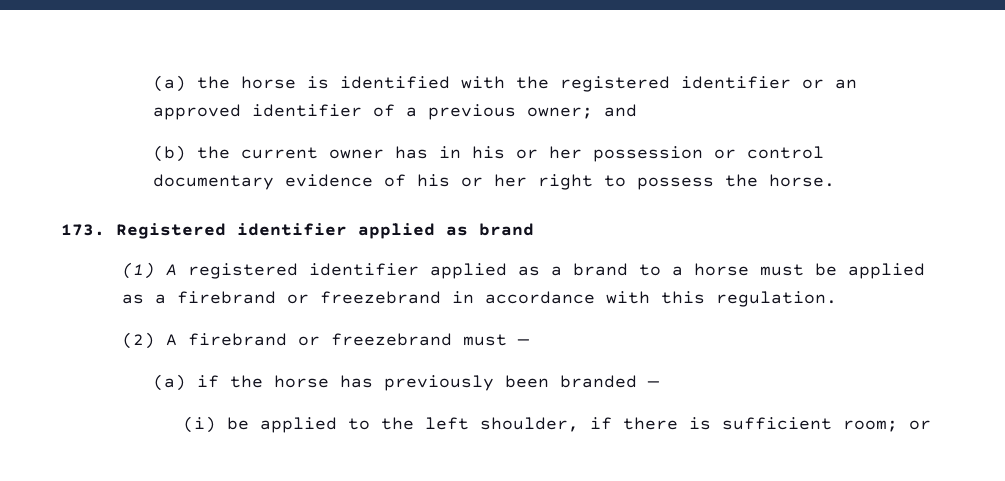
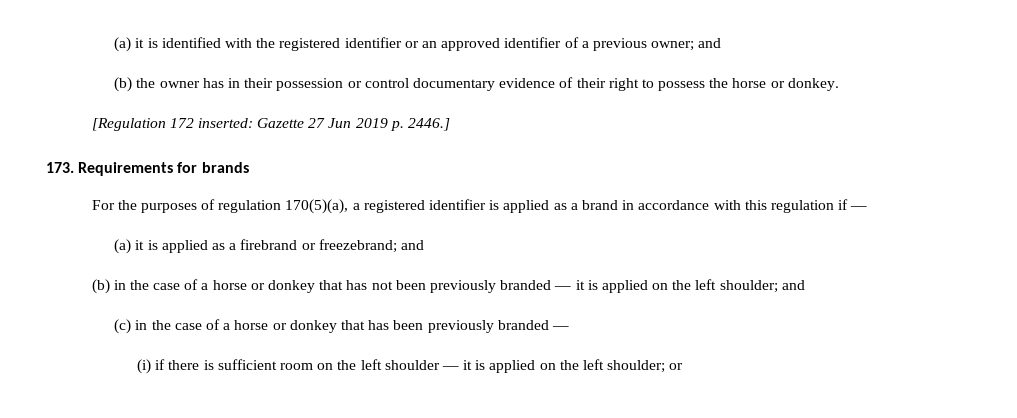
[152,75,296,92] (a) the horse -> [114,37,145,52] (a) it
[240,147,318,159] current -> (156, 83) none
[471,146,582,159] his or her -> [244,78,274,88] their
[416,174,527,187] his or her -> [576,78,606,88] their
[768,174,835,187] [61,223,534,239] [122,262,420,279] horse. // 173. Registered identifier applied as brand // (1) A registered identifier -> [732,78,839,91] [91,118,451,131] [46,162,249,176] [91,199,500,214] horse or donkey. // [Regulation 172 inserted: Gazette 27 Jun 2019 p. 2446.] // 173. Requirements for brands // For the purposes of regulation 170(5)(a), a registered identifier is
[639,263,838,276] to a horse must be -> [622,199,868,213] [114,239,158,254] in accordance with this regulation if — // (a) it is
[320,291,838,307] [122,332,531,349] [152,374,660,391] [183,416,899,433] freezebrand in accordance with this regulation. // (2) A firebrand or freezebrand must — // (a) if the horse has previously been branded — // (i) be applied to the left shoulder, if there is sufficient room; -> [318,239,424,253] [91,279,805,294] [114,319,569,334] [137,359,666,374] freezebrand; and // (b) in the case of a horse or donkey that has not been previously branded — it is applied on the left shoulder; and // (c) in the case of a horse or donkey that has been previously branded — // (i) if there is sufficient room on the left shoulder — it is applied on the left shoulder;

